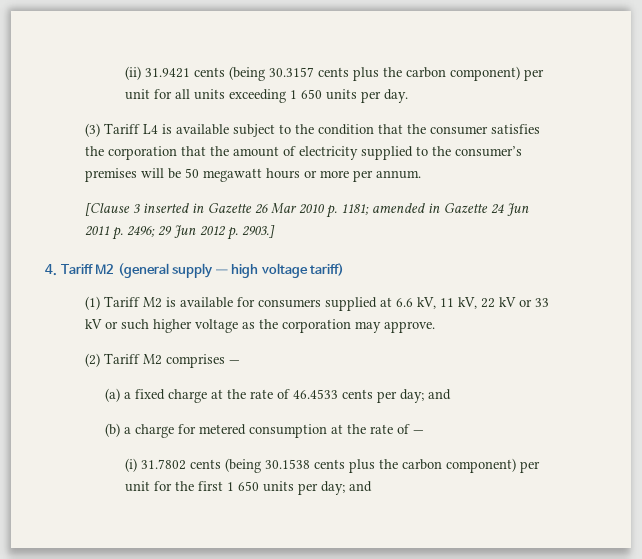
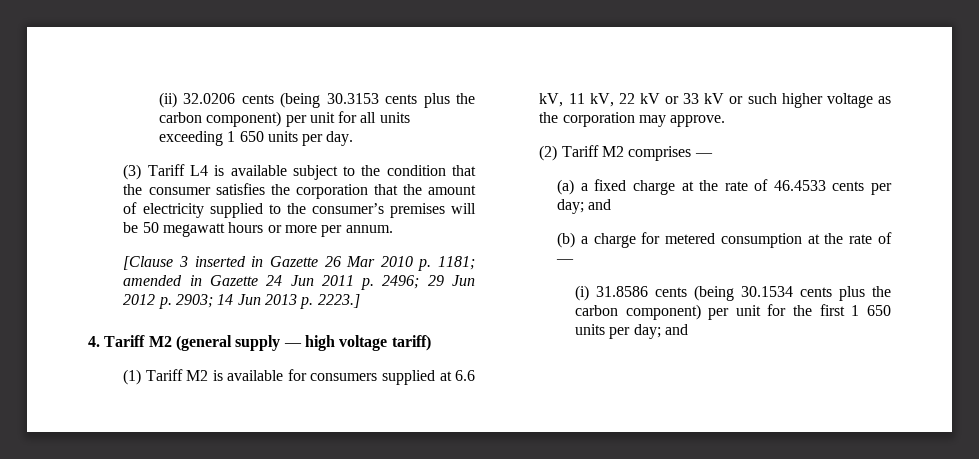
[144,66,314,81] 31.9421 cents (being 30.3157 -> [183,92,379,108] 32.0206 cents (being 30.3153
[241,225,275,238] 2903.] -> [176,294,360,309] 2903; 14 Jun 2013 p. 2223.]
[140,458,310,473] 31.7802 cents (being 30.1538 -> [595,285,793,301] 31.8586 cents (being 30.1534

